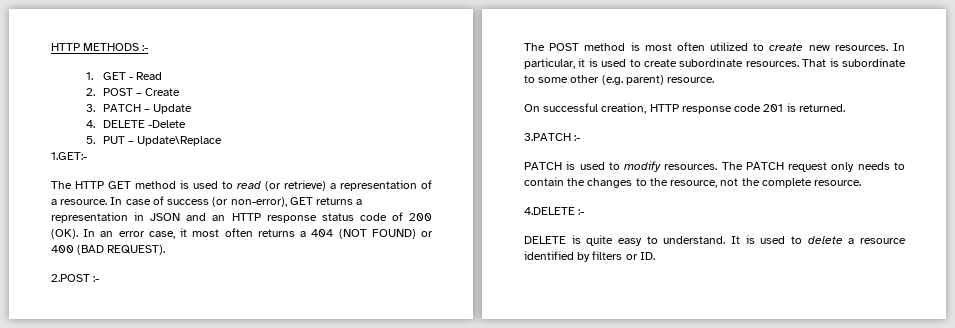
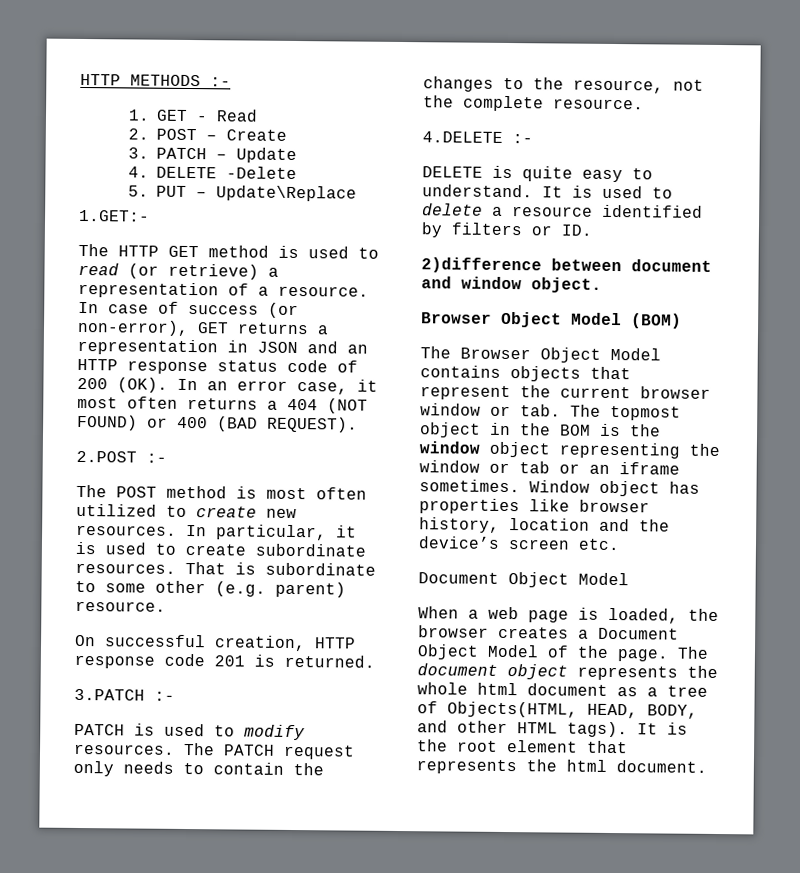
(655, 256) none -> [421,257,712,274] [421,276,602,293] [421,311,682,329] [420,346,661,363] [420,365,631,382] [420,385,711,401] [420,403,681,421] [419,422,661,438] [419,441,720,459] [419,460,680,475] [419,479,700,497] [419,498,650,515] [419,517,670,533] [418,536,620,551] [418,572,629,588] [418,606,719,624] [418,625,679,640] [417,644,709,662] [417,663,718,681] [417,682,708,697] [417,701,698,719] [417,720,688,738] [417,739,628,754] [416,759,707,775] // 2)difference between document and window object. // Browser Object Model (BOM) // The Browser Object Model contains objects that represent the current browser window or tab. The topmost object in the BOM is the window object representing the window or tab or an iframe sometimes. Window object has properties like browser history, location and the device’s screen etc. // Document Object Model // When a web page is loaded, the browser creates a Document Object Model of the page. The document object represents the whole html document as a tree of Objects(HTML, HEAD, BODY, and other HTML tags). It is the root element that represents the html document.

